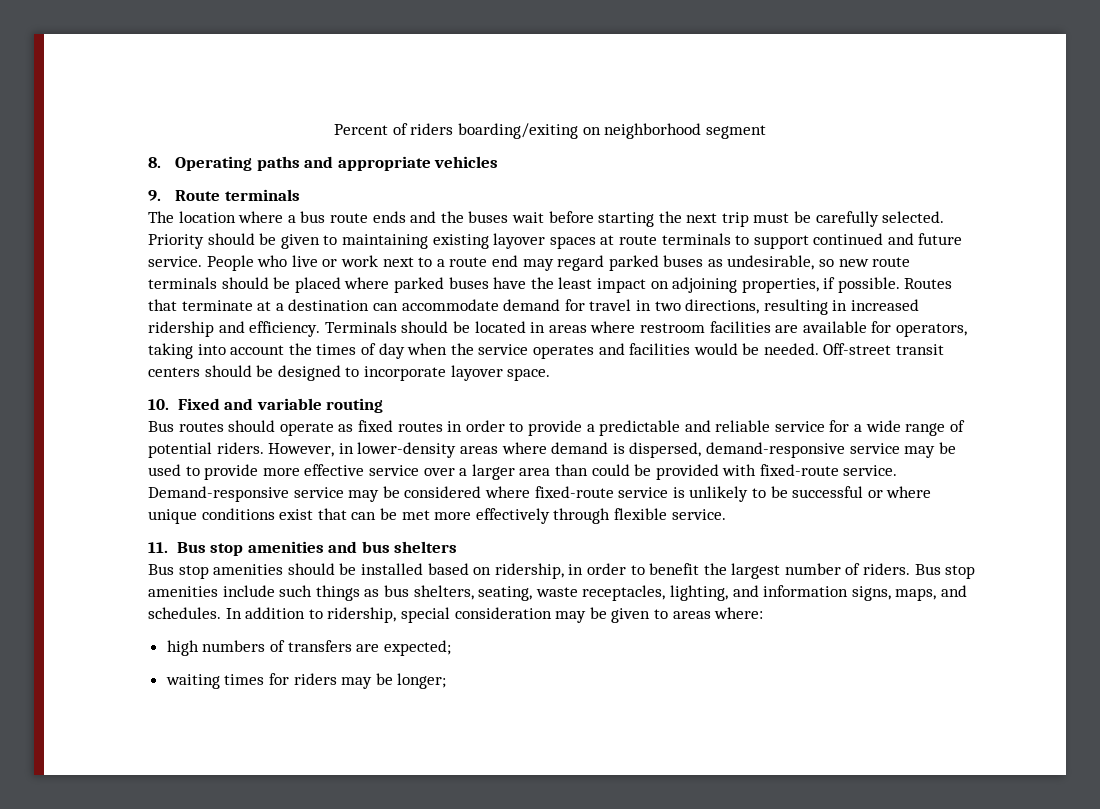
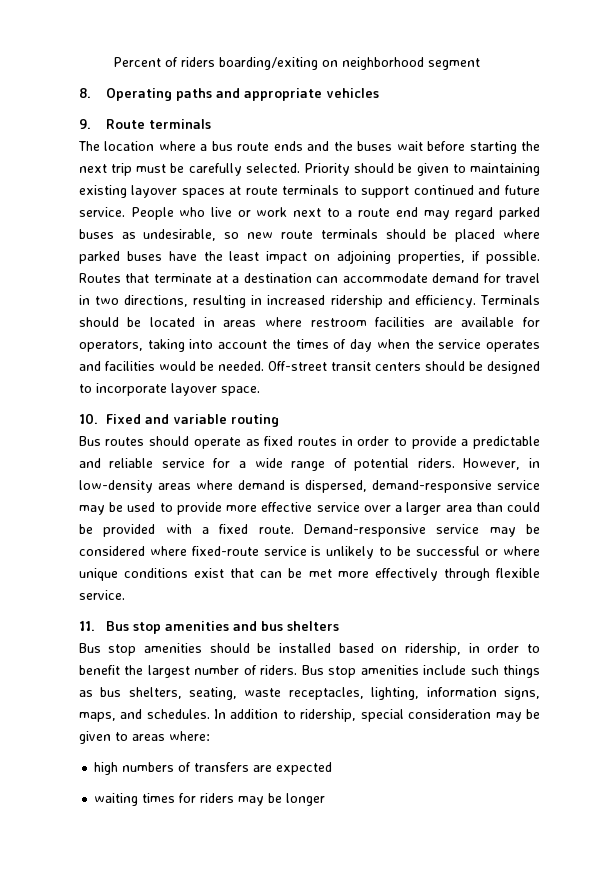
[357,442,457,458] lower-density -> [78,480,153,493] low-density
[759,464,898,476] fixed-route service. -> [201,524,294,534] a fixed route.
[732,585,759,597] and -> (420, 693) none
[383,640,451,656] expected; -> [276,762,333,775] expected
[397,673,447,689] longer; -> [286,793,326,806] longer

